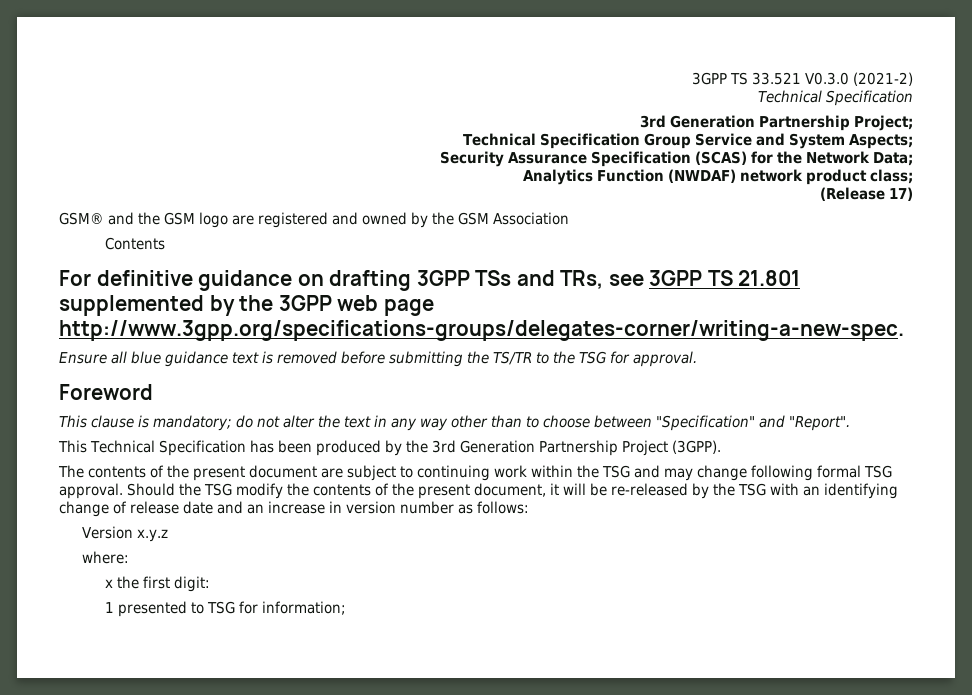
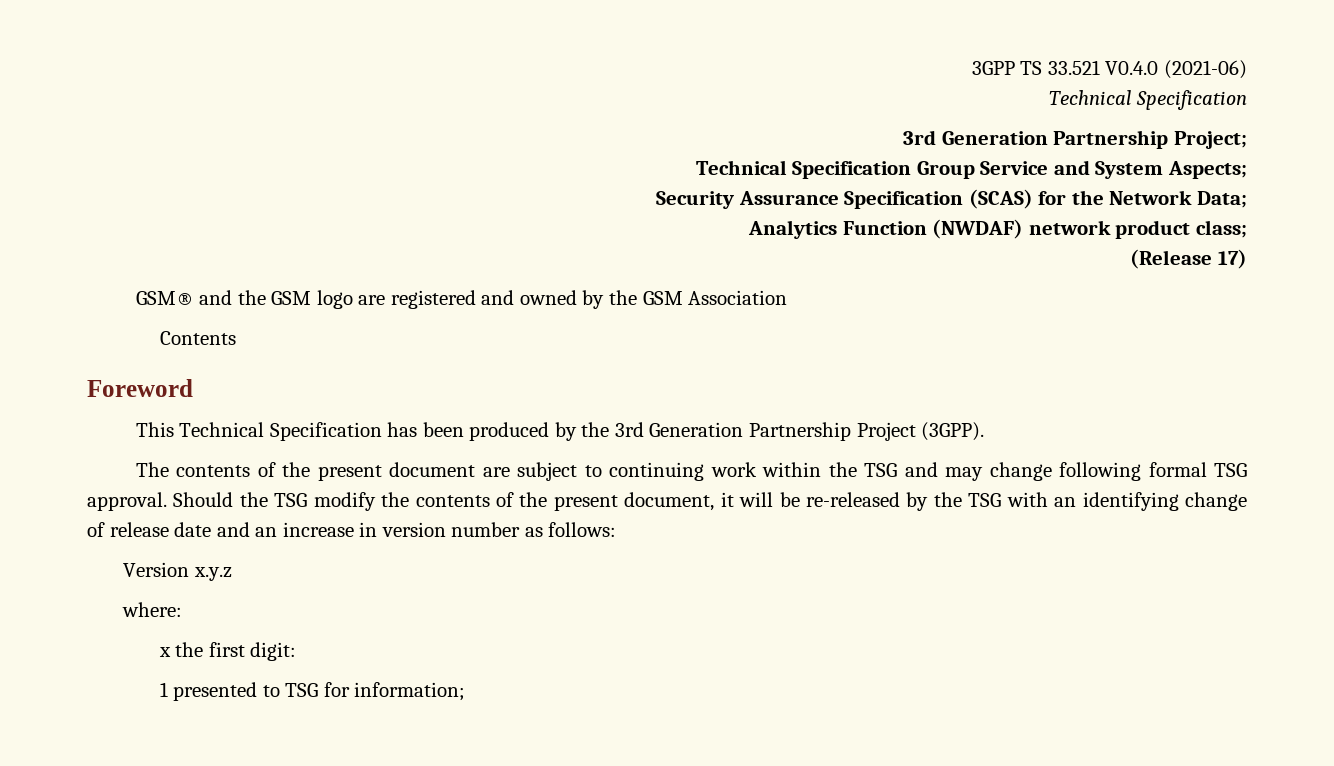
[805,72,913,86] V0.3.0 (2021-2) -> [1105,60,1247,79] V0.4.0 (2021-06)
[59,270,801,291] [59,295,434,316] [59,320,904,341] [59,351,697,367] [59,384,153,400] [59,415,850,431] For definitive guidance on drafting 3GPP TSs and TRs, see 3GPP TS 21.801 supplemented by the 3GPP web page http://www.3gpp.org/specifications-groups/delegates-corner/writing-a-new-spec. // Ensure all blue guidance text is removed before submitting the TS/TR to the TSG for approval. // Foreword // This clause is mandatory; do not alter the text in any way other than to choose between "Specification" and "Report". -> [87,379,193,397] Foreword

